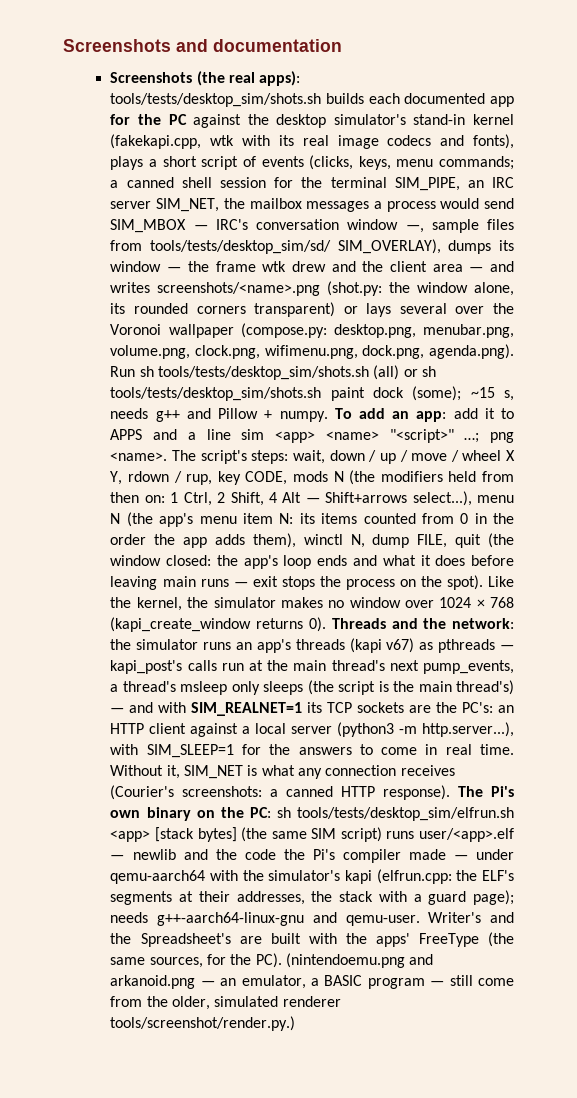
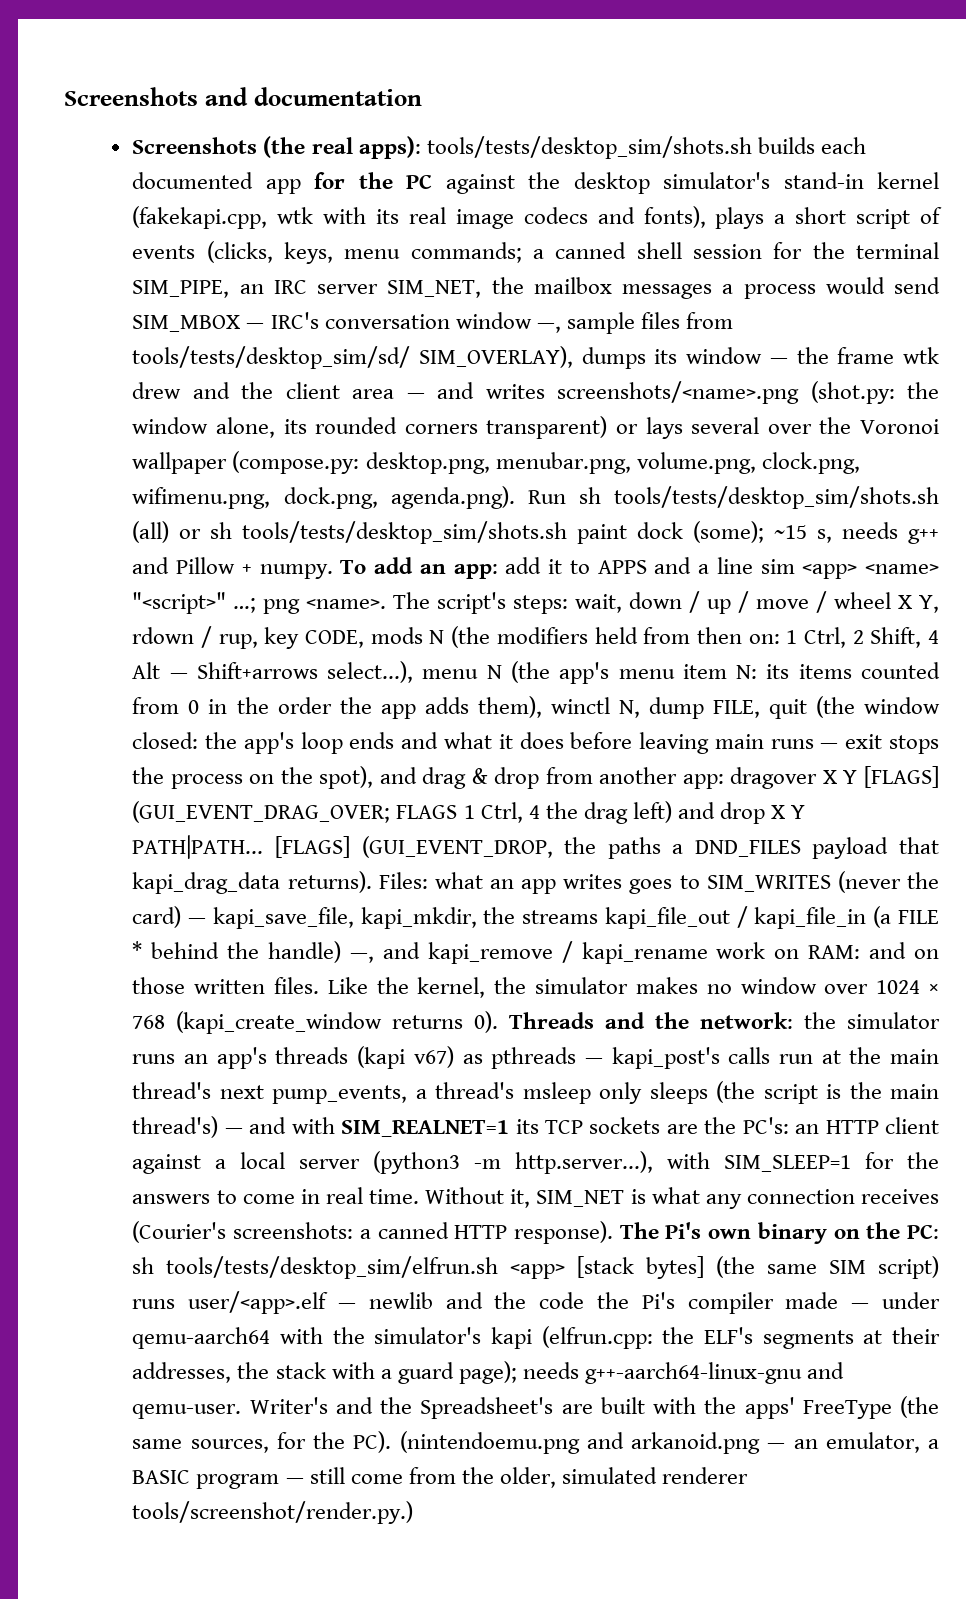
[446,575,483,590] spot). -> [319,766,939,789] [132,801,806,824] [132,835,939,859] [132,871,939,894] [132,906,940,929] [132,941,940,964] [132,977,320,994] spot), and drag & drop from another app: dragover X Y [FLAGS] (GUI_EVENT_DRAG_OVER; FLAGS 1 Ctrl, 4 the drag left) and drop X Y PATH|PATH... [FLAGS] (GUI_EVENT_DROP, the paths a DND_FILES payload that kapi_drag_data returns). Files: what an app writes goes to SIM_WRITES (never the card) — kapi_save_file, kapi_mkdir, the streams kapi_file_out / kapi_file_in (a FILE * behind the handle) —, and kapi_remove / kapi_rename work on RAM: and on those written files.

